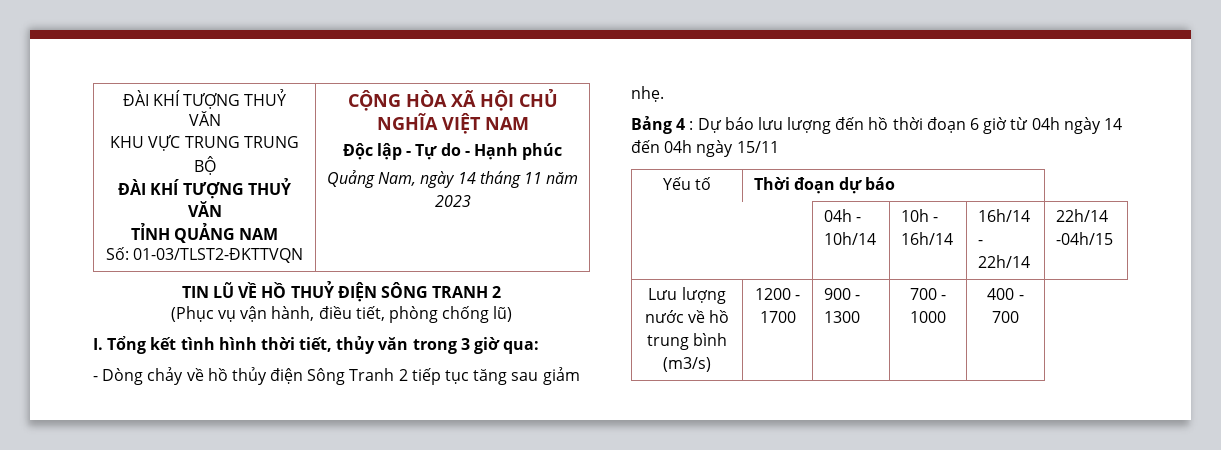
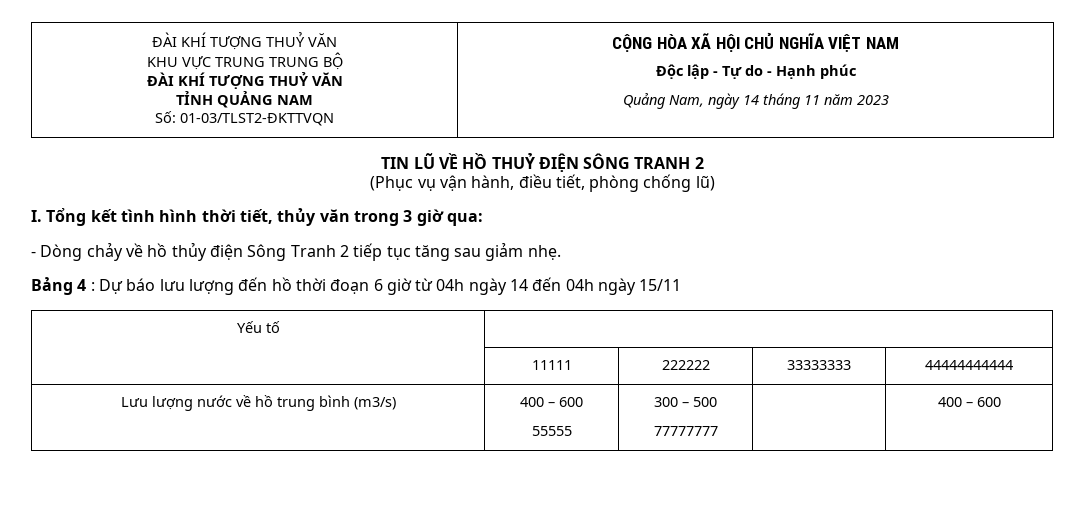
[753,177,896,194] [823,209,861,222] [823,232,876,245] [900,209,938,222] [900,232,953,245] [977,209,1030,222] [977,240,983,245] [977,255,1030,268] [1055,209,1108,222] [1055,232,1113,245] Thời đoạn dự báo // | 04h - 10h/14 | 10h - 16h/14 | 16h/14 - 22h/14 | 22h/14 -04h/15 -> [531,360,572,370] [661,360,710,370] [787,360,851,370] [925,360,1013,370] // | 11111 | 222222 | 33333333 | 44444444444
[754,288,801,300] [759,311,796,323] [823,288,860,300] [823,311,860,323] [909,288,947,300] [910,311,946,323] [987,288,1024,300] [992,311,1019,323] 1200 - 1700 | 900 - 1300 | 700 - 1000 | 400 - 700 -> [520,397,583,407] [531,426,572,436] [654,397,717,407] [653,426,718,436] [937,397,1001,407] 400 – 600 // 55555 | 300 – 500 // 77777777 | | 400 – 600

